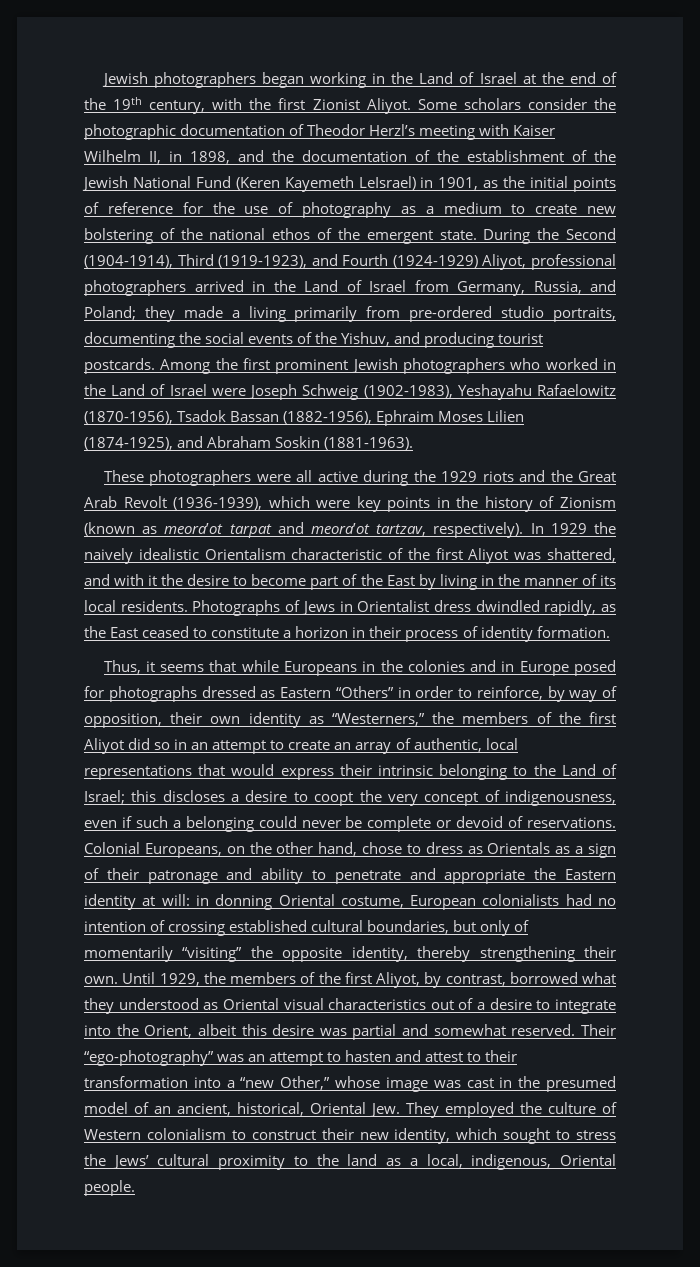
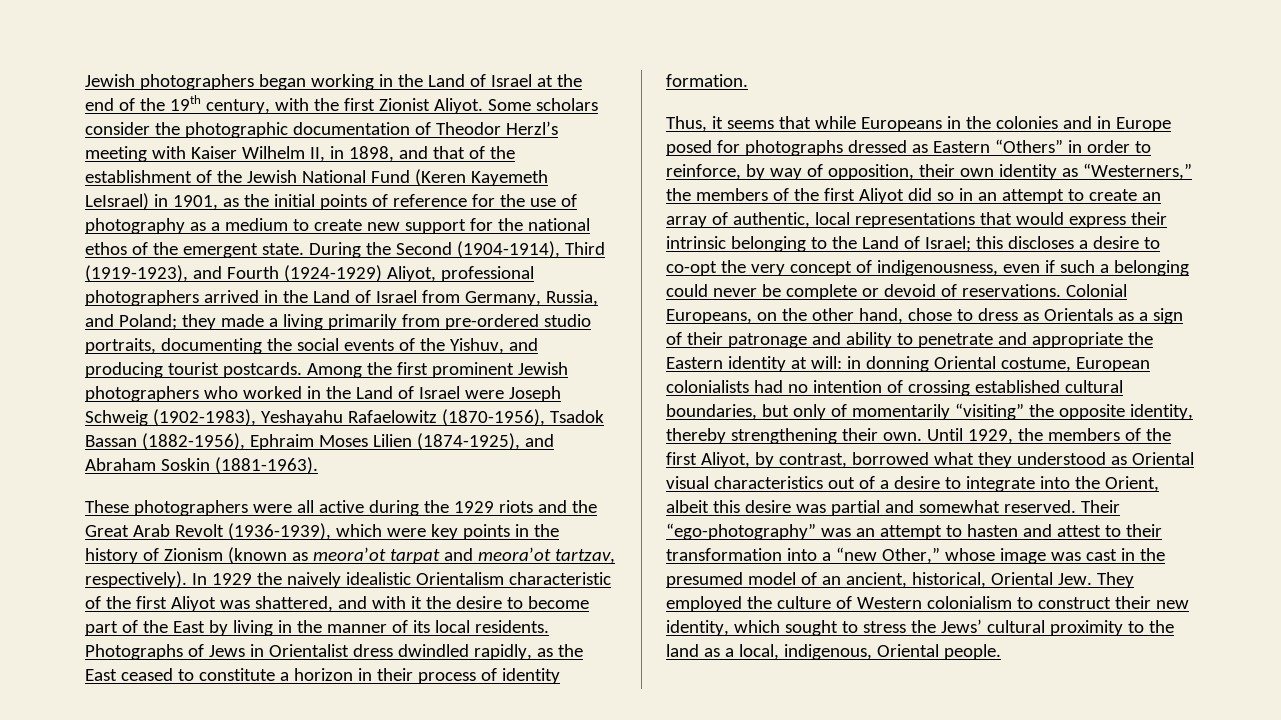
[272,150,407,162] the documentation -> [432,146,465,159] that
[84,228,175,244] bolstering of -> [404,218,493,234] support for
[314,792,354,806] coopt -> [666,261,717,276] co-opt

